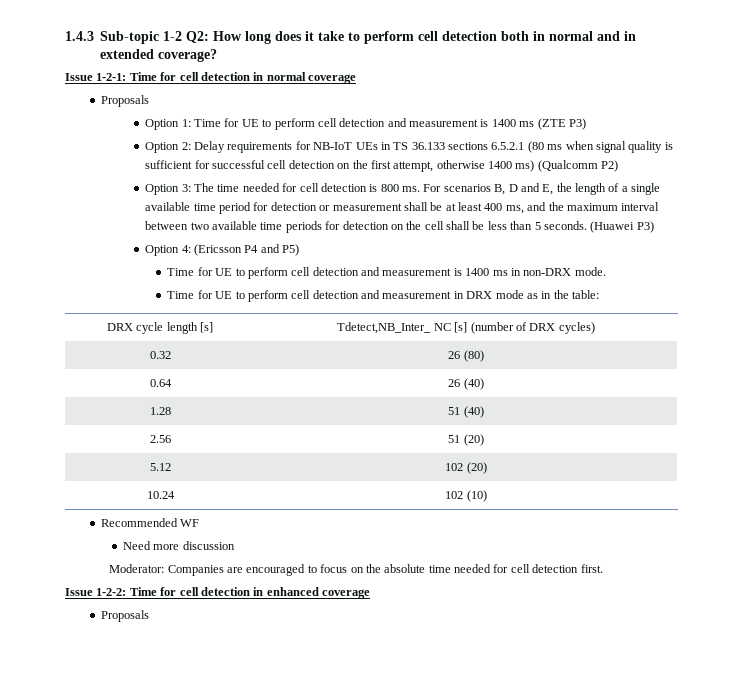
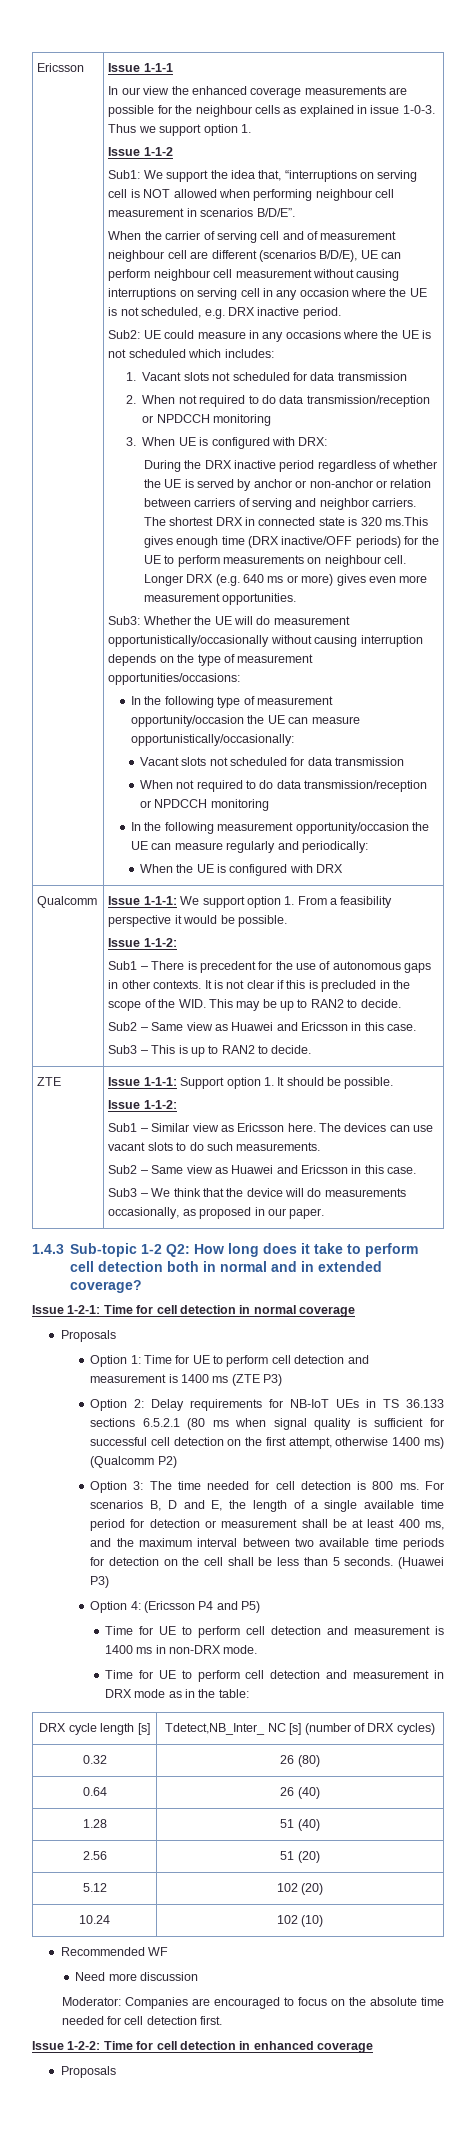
(65, 36) none -> [37,63,85,72] [108,63,173,72] [108,86,408,98] [108,105,435,117] [108,124,251,136] [108,147,173,156] [108,170,418,182] [108,189,395,201] [108,208,295,217] [108,231,397,243] [108,250,402,262] [108,269,400,281] [108,288,427,300] [108,307,341,319] [108,330,432,342] [108,349,274,358] [126,372,407,381] [126,395,430,407] [142,414,272,426] [126,437,328,449] [143,460,437,472] [143,479,432,491] [143,498,417,510] [143,517,428,526] [143,536,439,548] [143,555,407,567] [143,574,428,586] [143,593,297,605] [108,616,350,625] [108,635,423,647] [108,654,314,666] [108,673,241,685] [131,696,333,708] [131,715,360,727] [131,734,295,746] [139,757,405,766] [139,780,428,792] [139,799,269,811] [131,822,429,834] [131,841,368,853] [139,864,344,876] [37,896,98,908] [108,896,393,908] [108,915,287,927] [108,938,177,947] [108,961,432,973] [108,980,410,992] [108,999,401,1011] [108,1022,417,1031] [108,1045,312,1057] [37,1077,62,1086] [108,1077,394,1089] [108,1100,177,1109] [108,1123,434,1132] [108,1142,321,1151] [108,1165,417,1174] [108,1188,406,1197] [108,1207,325,1219] Ericsson | Issue 1-1-1 // In our view the enhanced coverage measurements are possible for the neighbour cells as explained in issue 1-0-3. Thus we support option 1. // Issue 1-1-2 // Sub1: We support the idea that, “interruptions on serving cell is NOT allowed when performing neighbour cell measurement in scenarios B/D/E”. // When the carrier of serving cell and of measurement neighbour cell are different (scenarios B/D/E), UE can perform neighbour cell measurement without causing interruptions on serving cell in any occasion where the UE is not scheduled, e.g. DRX inactive period. // Sub2: UE could measure in any occasions where the UE is not scheduled which includes: // 1. Vacant slots not scheduled for data transmission // 2. When not required to do data transmission/reception or NPDCCH monitoring // 3. When UE is configured with DRX: // During the DRX inactive period regardless of whether the UE is served by anchor or non-anchor or relation between carriers of serving and neighbor carriers. The shortest DRX in connected state is 320 ms.This gives enough time (DRX inactive/OFF periods) for the UE to perform measurements on neighbour cell. Longer DRX (e.g. 640 ms or more) gives even more measurement opportunities. // Sub3: Whether the UE will do measurement opportunistically/occasionally without causing interruption depends on the type of measurement opportunities/occasions: // In the following type of measurement opportunity/occasion the UE can measure opportunistically/occasionally: // Vacant slots not scheduled for data transmission // When not required to do data transmission/reception or NPDCCH monitoring // In the following measurement opportunity/occasion the UE can measure regularly and periodically: // When the UE is configured with DRX // Qualcomm | Issue 1-1-1: We support option 1. From a feasibility perspective it would be possible. // Issue 1-1-2: // Sub1 – There is precedent for the use of autonomous gaps in other contexts. It is not clear if this is precluded in the scope of the WID. This may be up to RAN2 to decide. // Sub2 – Same view as Huawei and Ericsson in this case. // Sub3 – This is up to RAN2 to decide. // ZTE | Issue 1-1-1: Support option 1. It should be possible. // Issue 1-1-2: // Sub1 – Similar view as Ericsson here. The devices can use vacant slots to do such measurements. // Sub2 – Same view as Huawei and Ericsson in this case. // Sub3 – We think that the device will do measurements occasionally, as proposed in our paper. //

